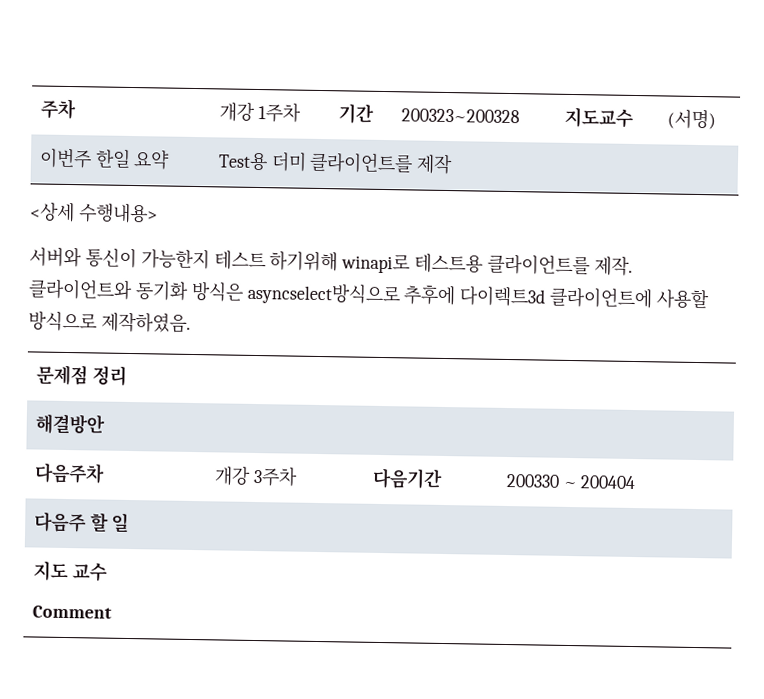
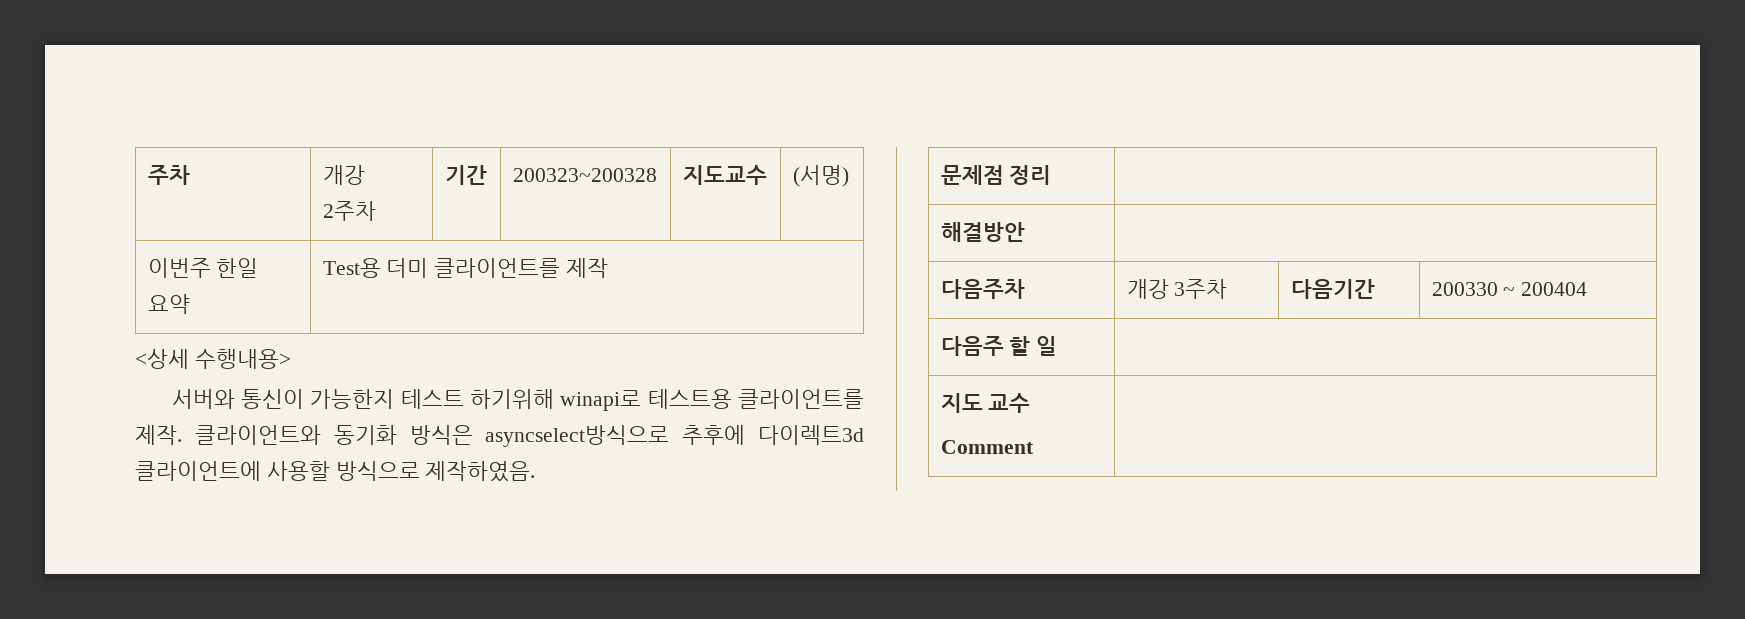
[257,101,301,123] 1주차 -> [322,201,376,221] 2주차

